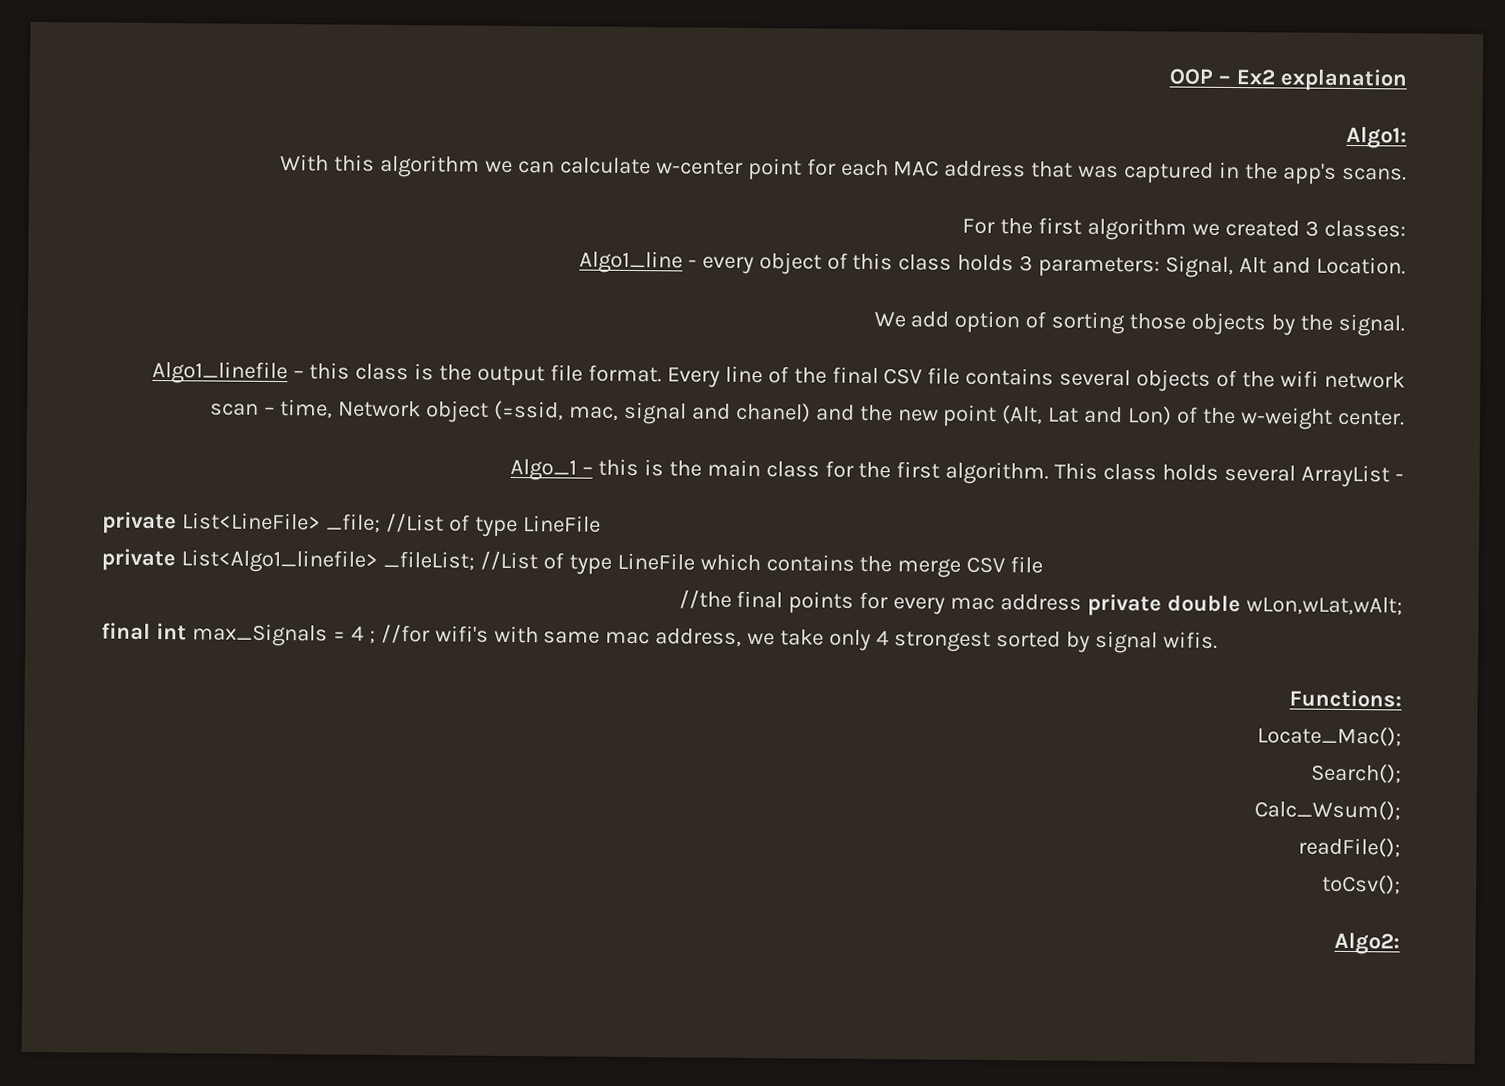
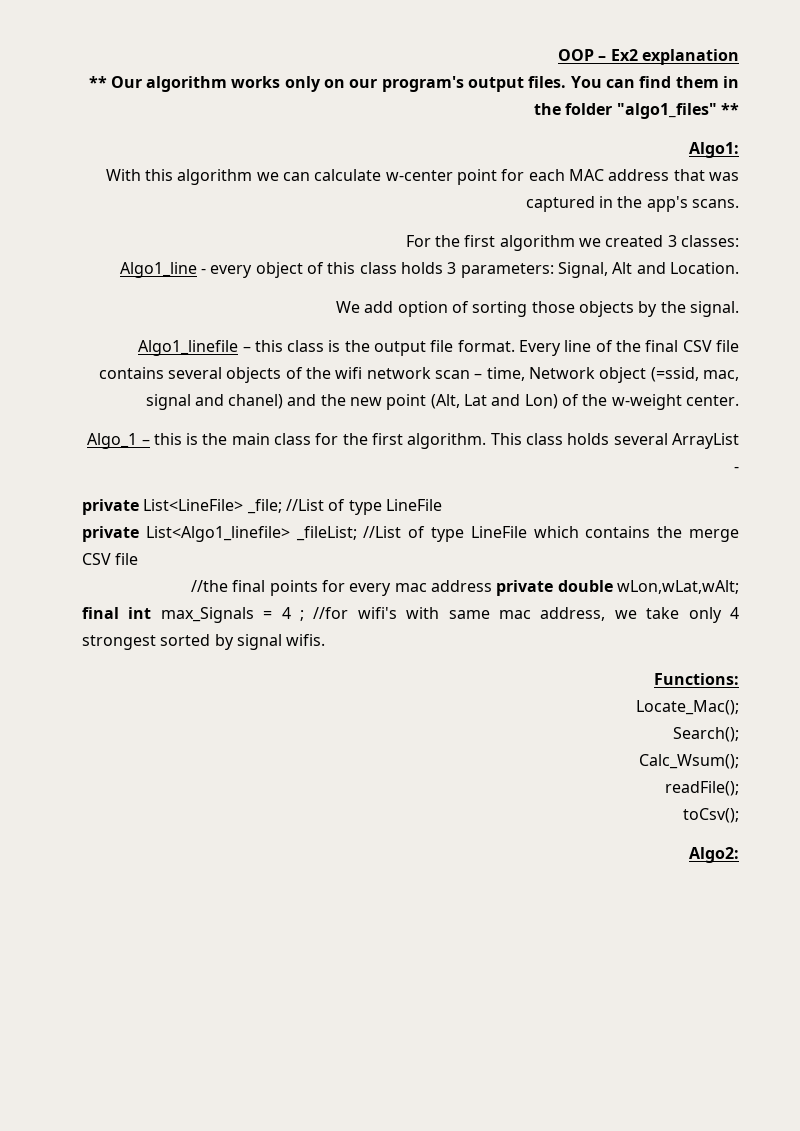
(1408, 80) none -> [88,76,740,92] [534,103,740,119] // ** Our algorithm works only on our program's output files. You can find them in the folder "algo1_files" **

